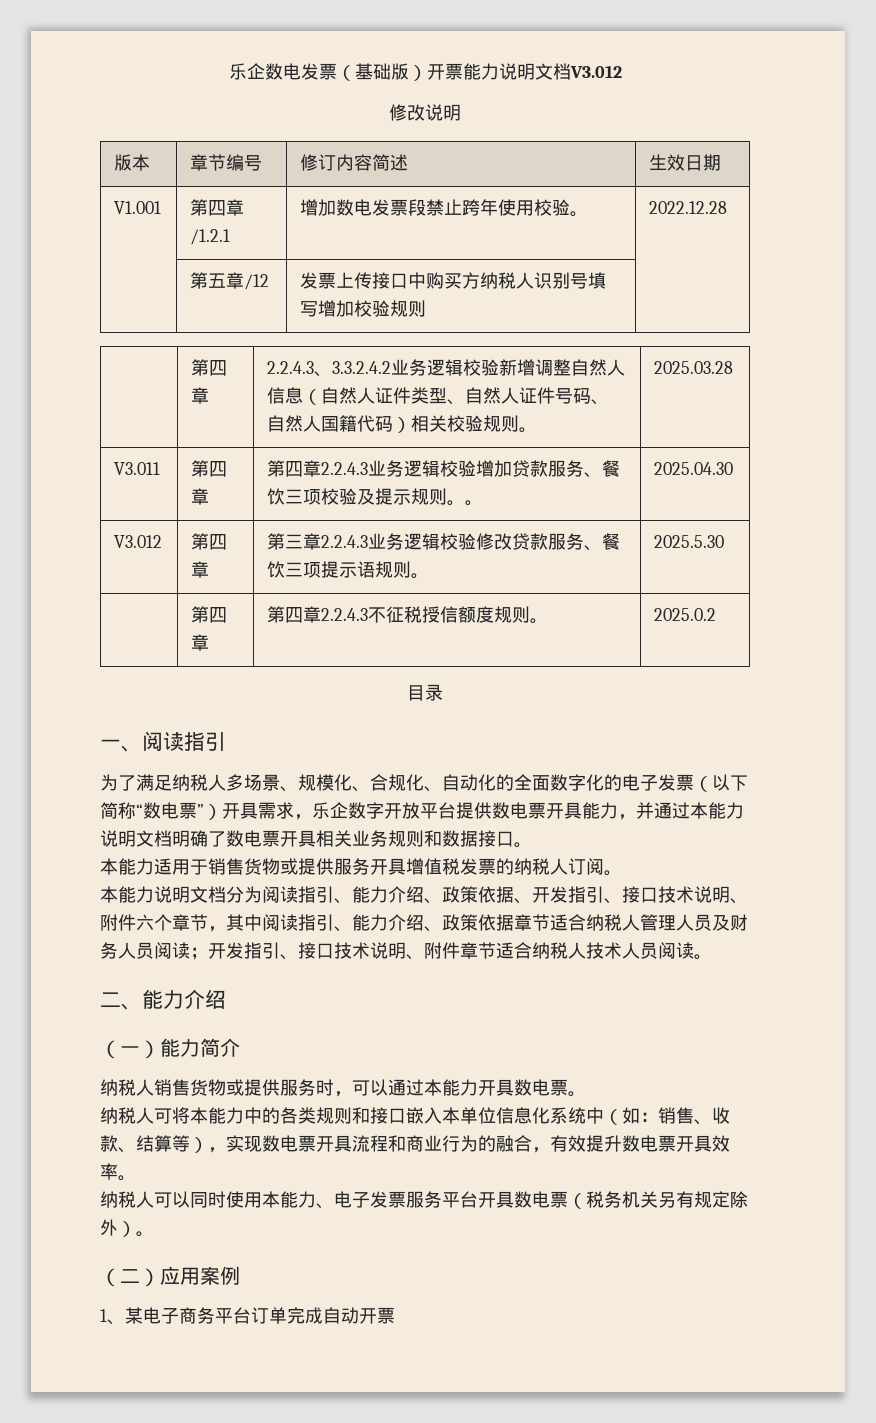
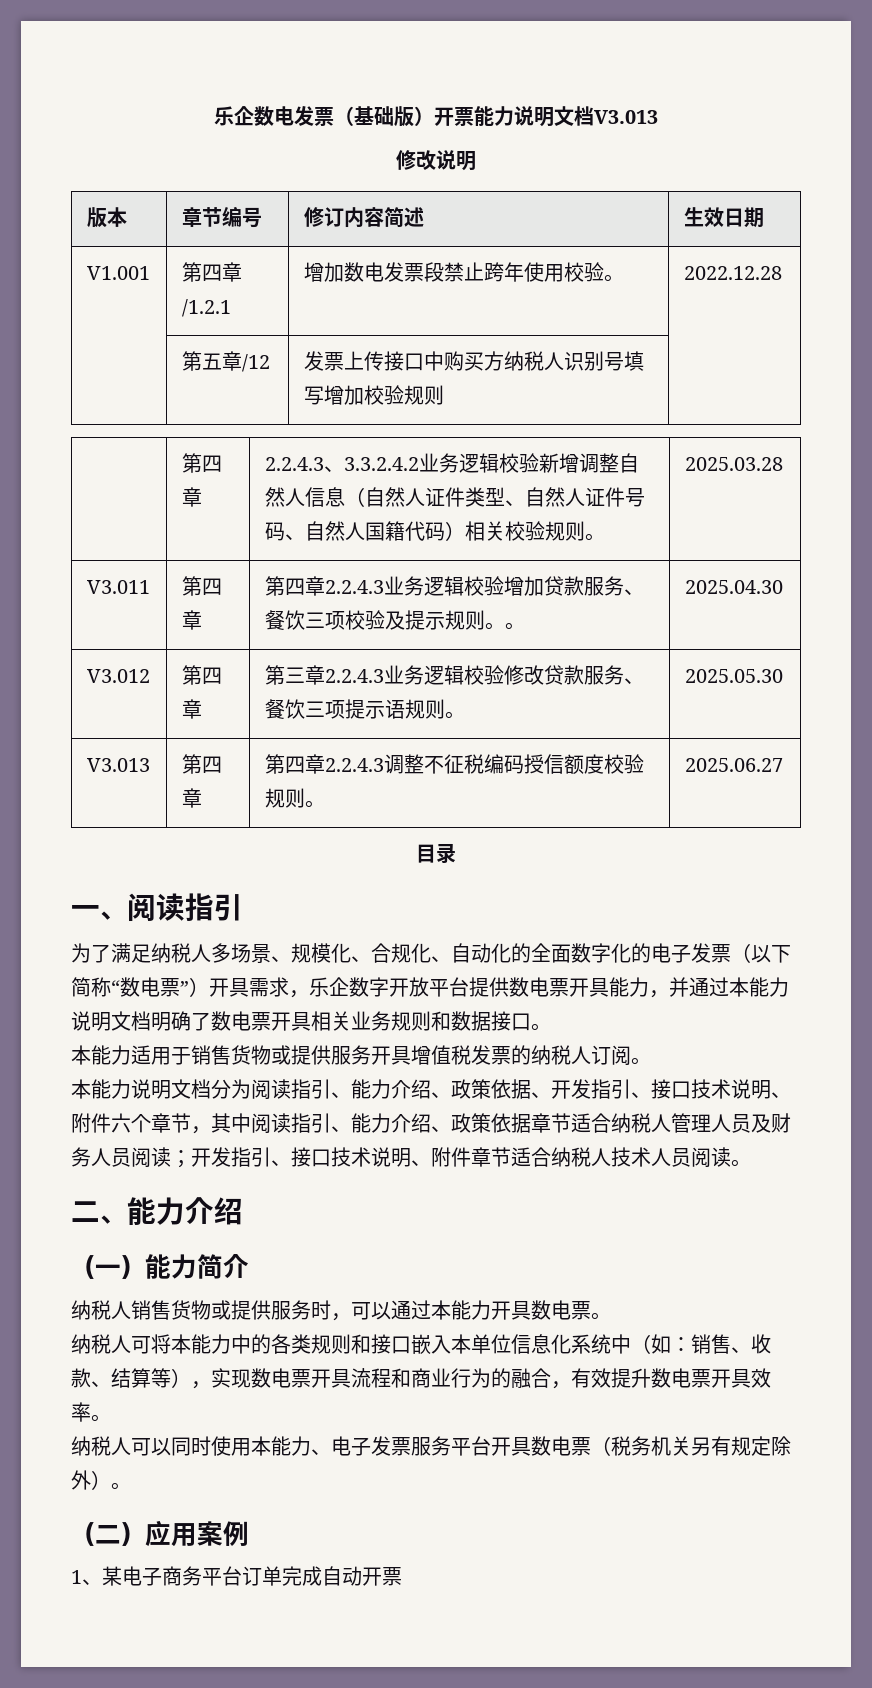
[569,65,622,78] V3.012 -> [594,110,658,124] V3.013
[654,535,725,548] [191,606,228,623] [191,634,210,651] [267,606,423,623] 2025.5.30 // | 第四章 | 第四章2.2.4.3不征税 -> [684,669,783,683] [86,758,150,772] [181,754,222,774] [181,788,202,808] [264,754,524,774] 2025.05.30 // V3.013 | 第四章 | 第四章2.2.4.3调整不征税编码
[494,606,549,624] [654,608,717,621] 规则。 | 2025.0.2 -> [603,754,644,774] [264,788,325,808] [684,758,783,772] 校验规则。 | 2025.06.27

